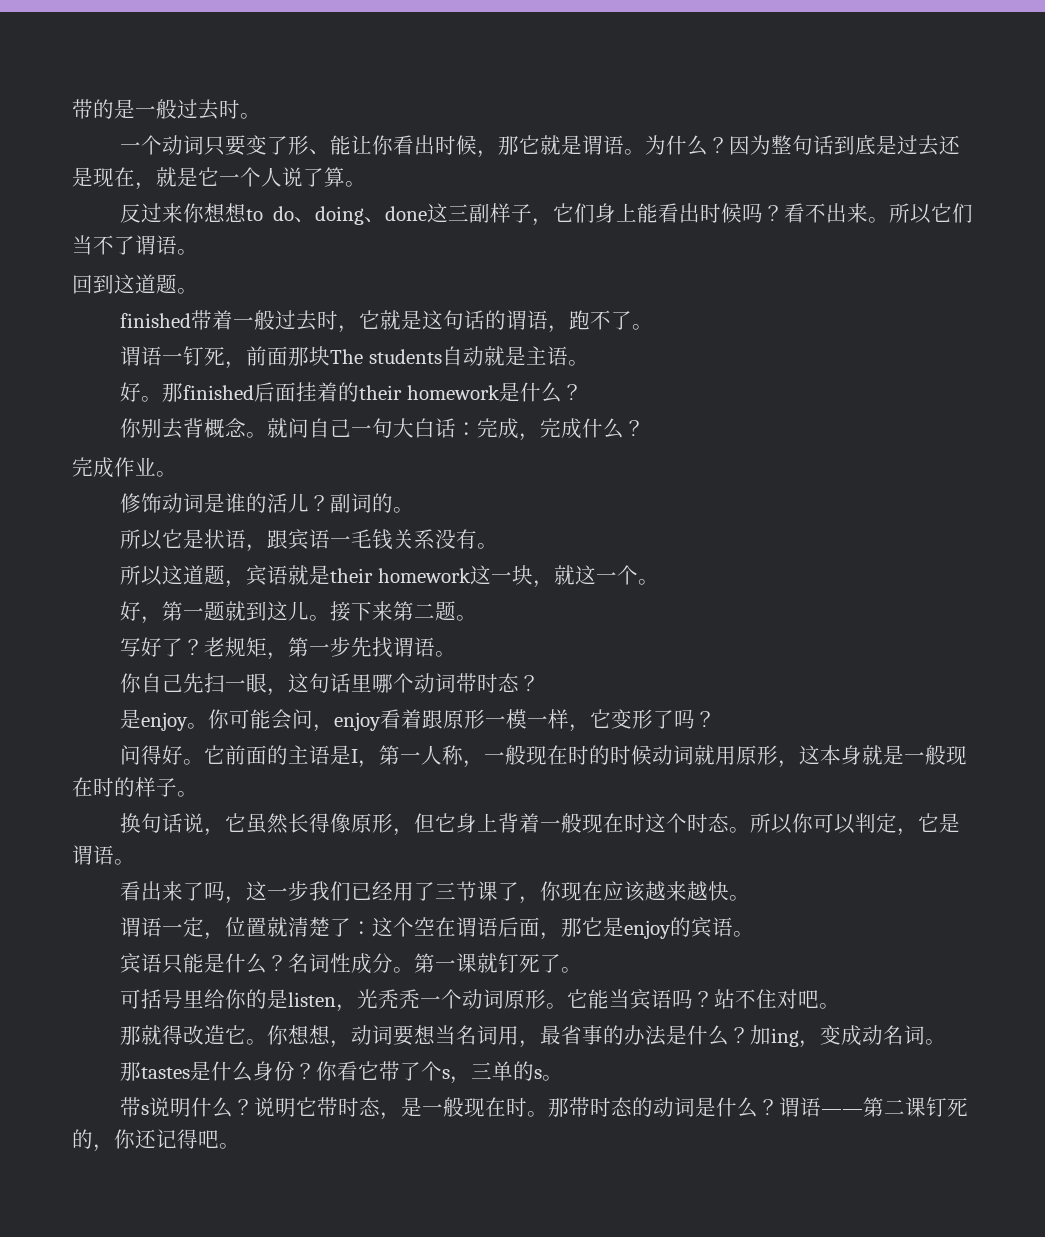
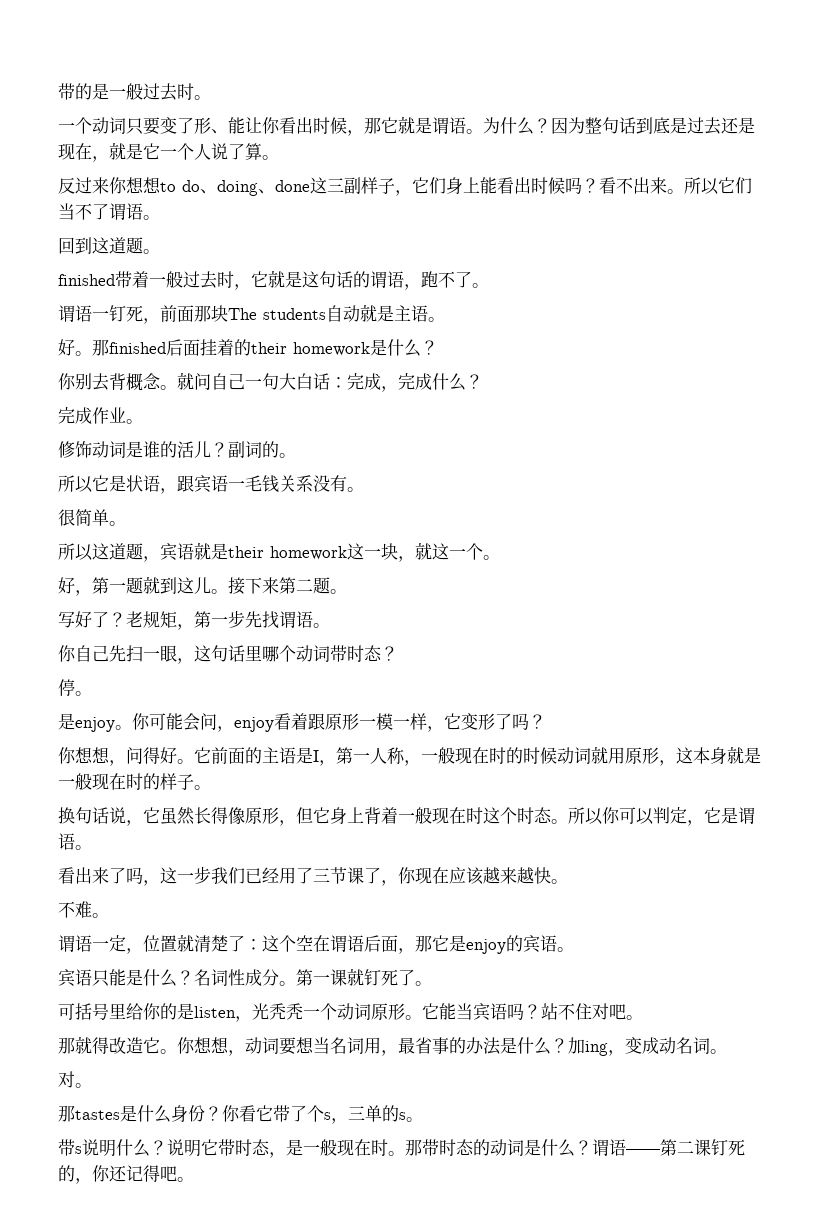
(499, 546) none -> [58,509,126,526] // 很简单。
(541, 683) none -> [58,679,92,696] // 停。
(717, 719) none -> [58,747,126,766] 你想想，
(751, 898) none -> [58,901,109,918] // 不难。
(947, 1042) none -> [58,1071,92,1088] // 对。

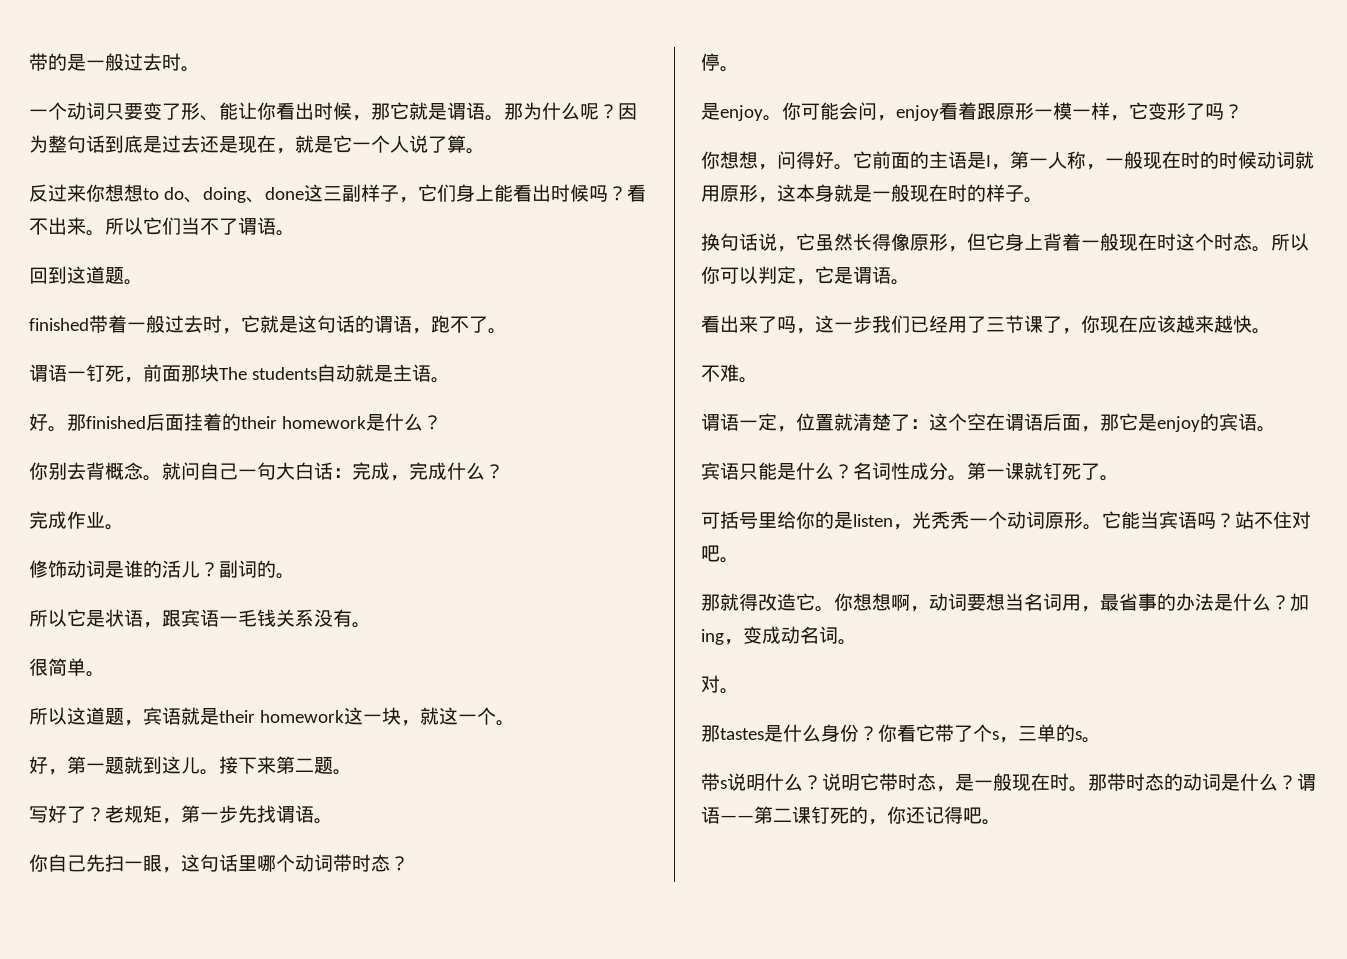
[483,117,534,135] 为什么 -> [504,102,599,120] 那为什么呢
(229, 1045) none -> [891,594,910,611] 啊

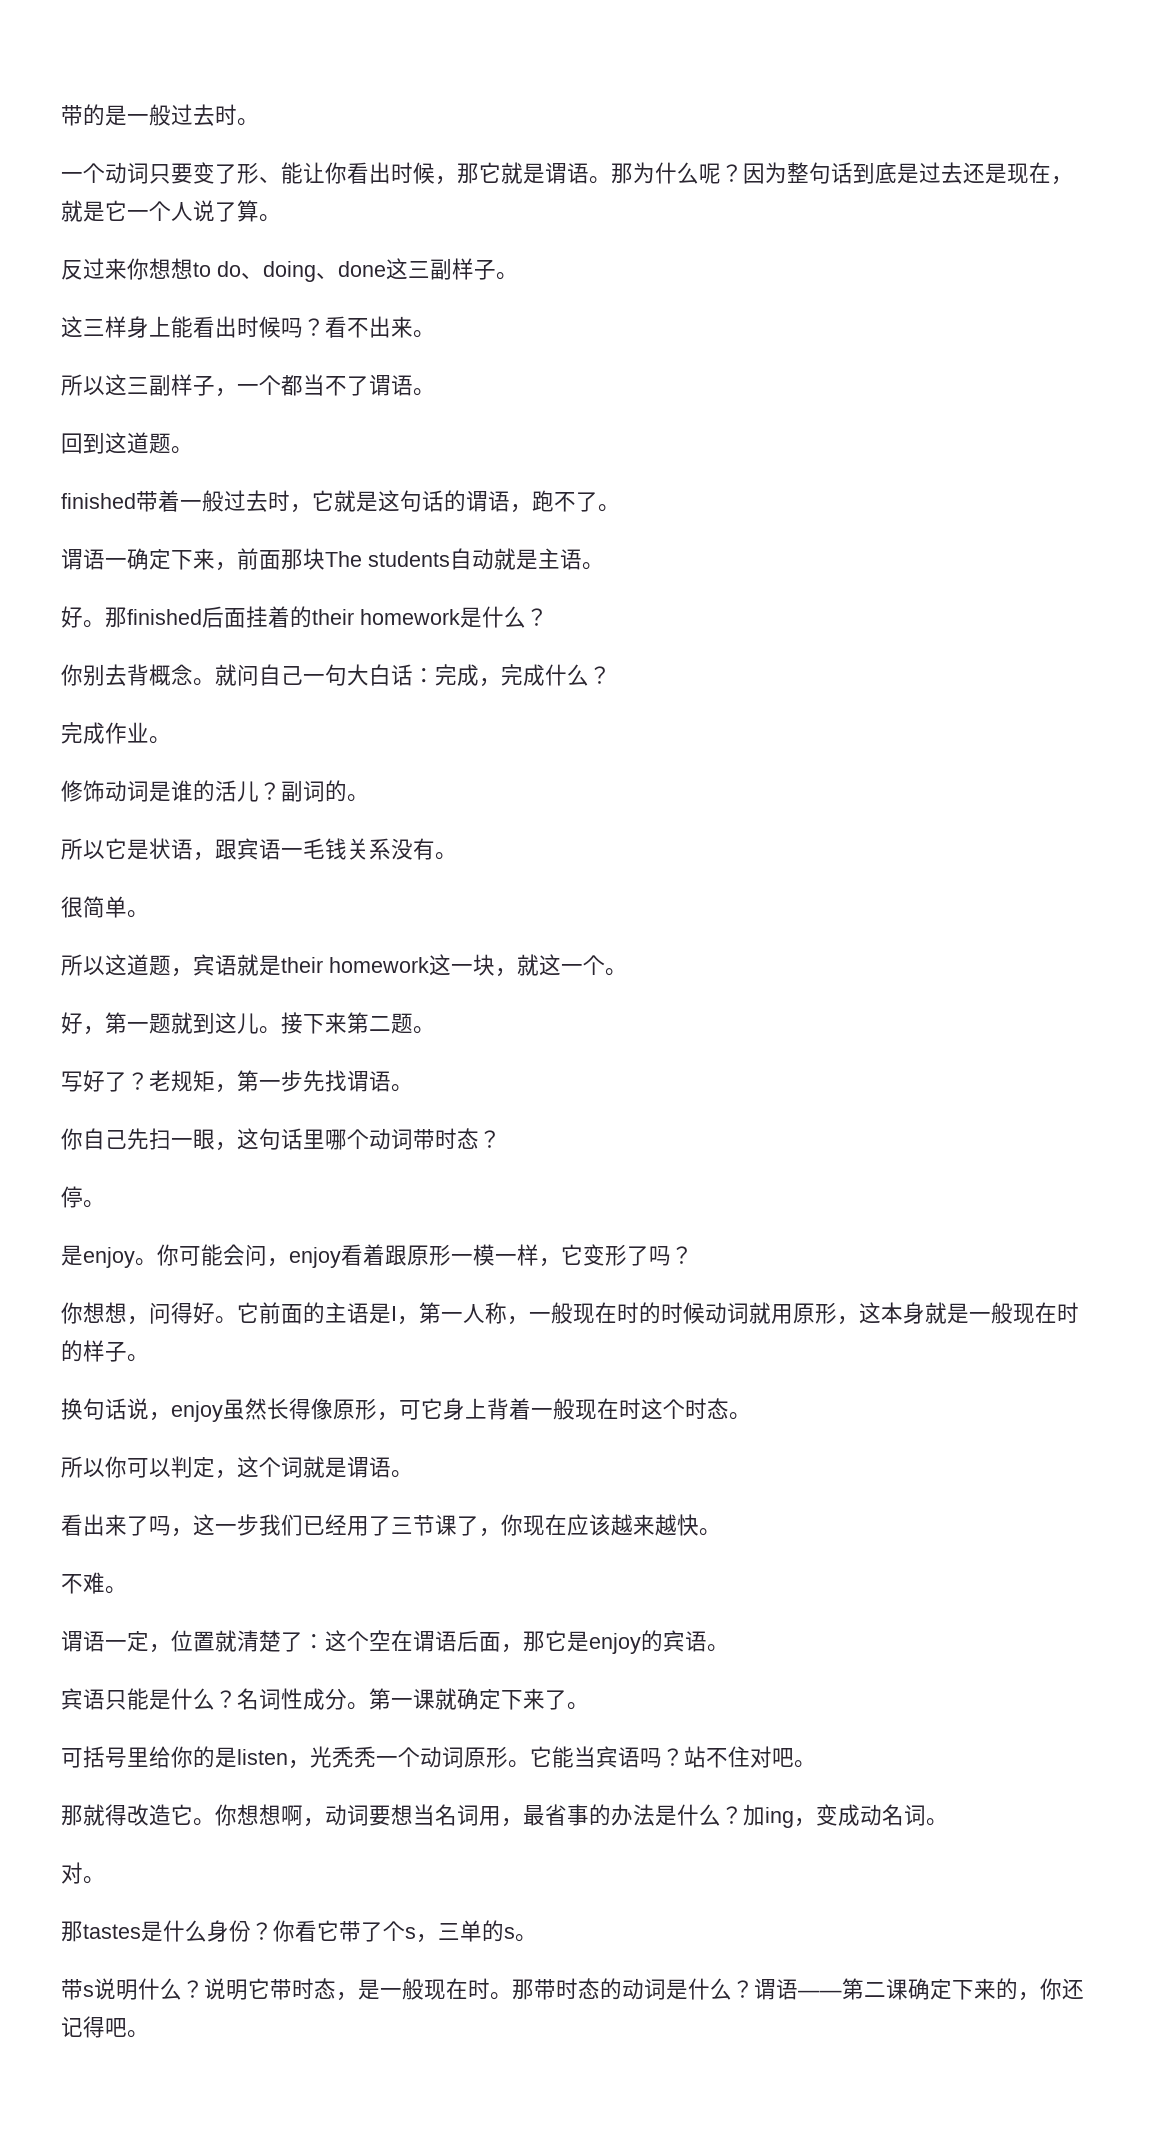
[399,184,456,203] ，它们 -> [496,272,518,280] [61,316,127,338] 。 // 这三样
[105,217,181,235] 所以它们 -> [61,374,303,397] // 所以这三副样子，一个都
[86,364,124,382] 钉死 -> [127,548,215,570] 确定下来
[796,233,815,251] 它 -> [171,1401,223,1422] enjoy
[967,233,986,251] 但 -> [399,1400,421,1420] 可
(1271, 249) none -> (751, 1416) //
[815,266,834,284] 它 -> [237,1456,325,1478] 这个词就
[1043,462,1081,480] 钉死 -> [457,1688,545,1710] 确定下来
[811,806,849,824] 钉死 -> [908,1978,996,2000] 确定下来

